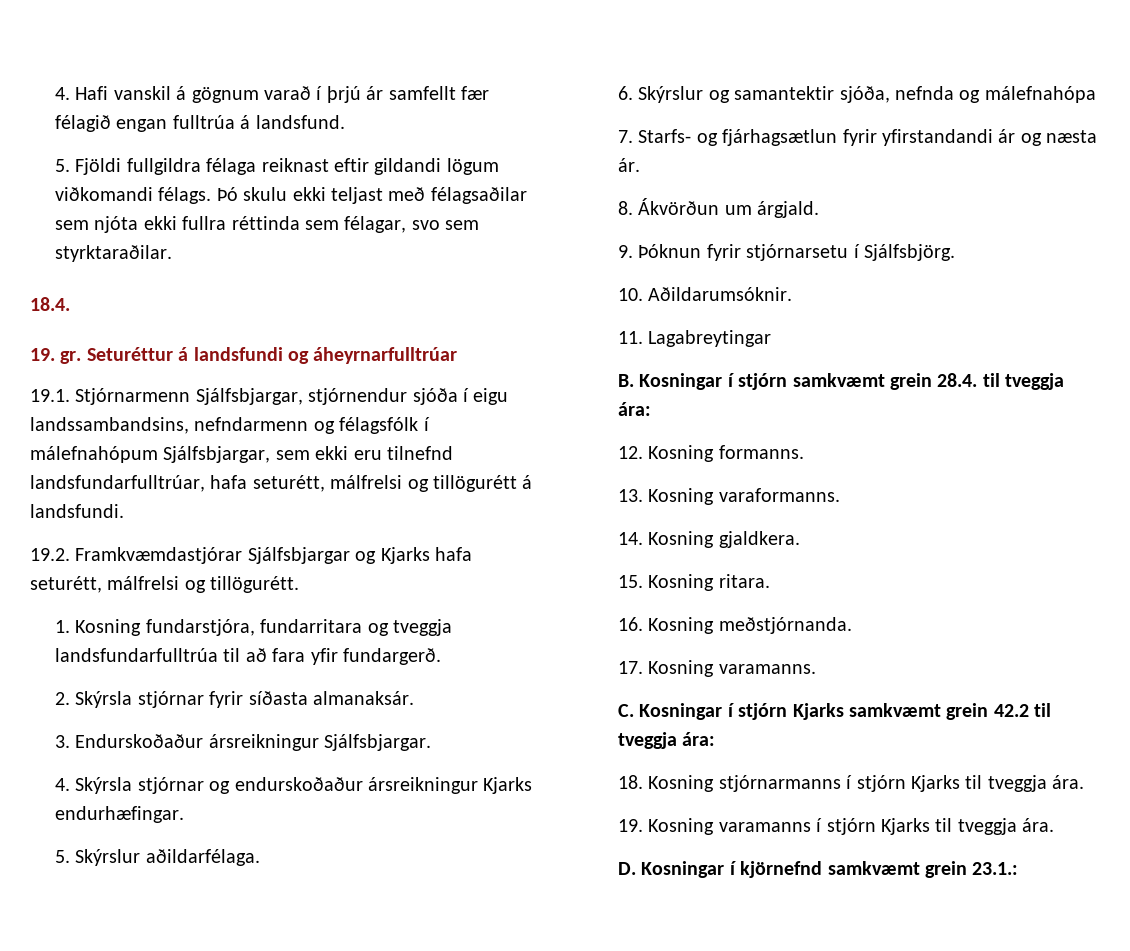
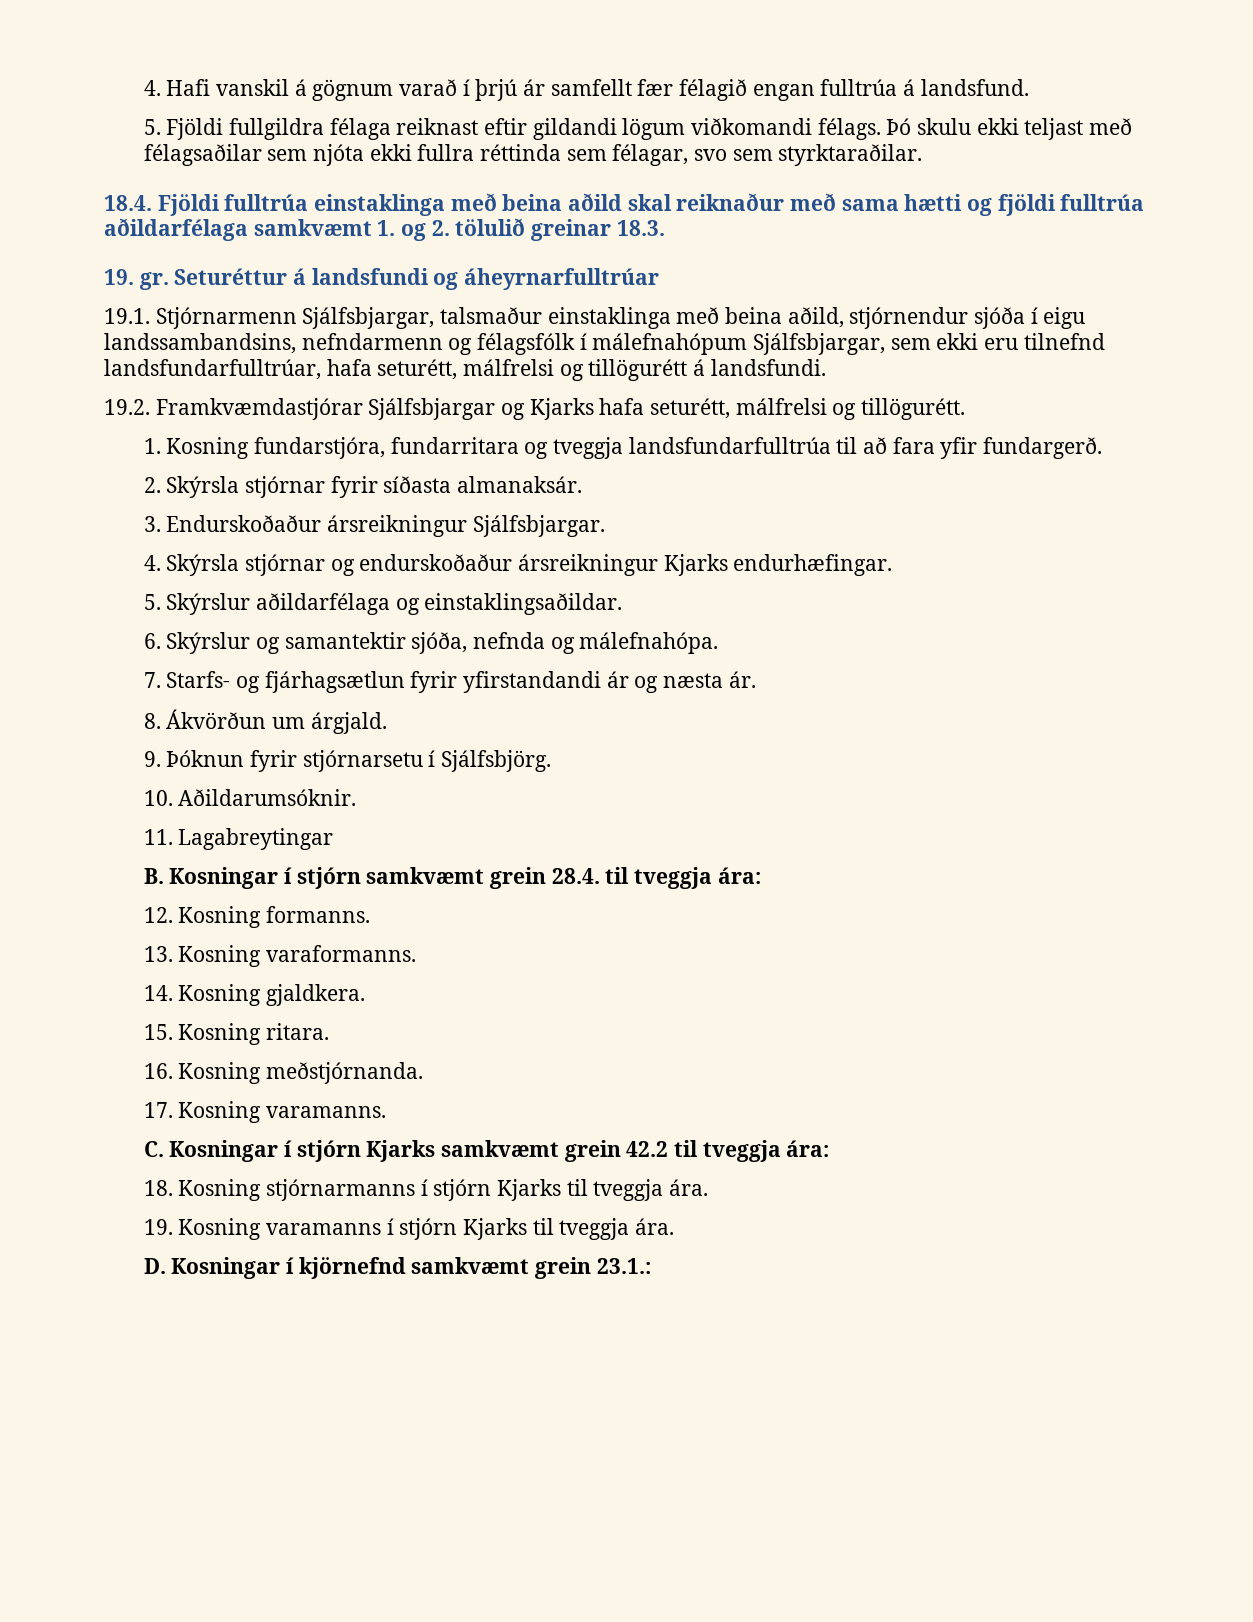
(70, 304) none -> [157,193,1145,216] [104,218,665,241] Fjöldi fulltrúa einstaklinga með beina aðild skal reiknaður með sama hætti og fjöldi fulltrúa aðildarfélaga samkvæmt 1. og 2. tölulið greinar 18.3.
(303, 396) none -> [440,307,844,329] talsmaður einstaklinga með beina aðild,
[145,849,260,866] aðildarfélaga. -> [255,593,623,615] aðildarfélaga og einstaklingsaðildar.
[984,86,1096,103] málefnahópa -> [579,632,719,654] málefnahópa.

